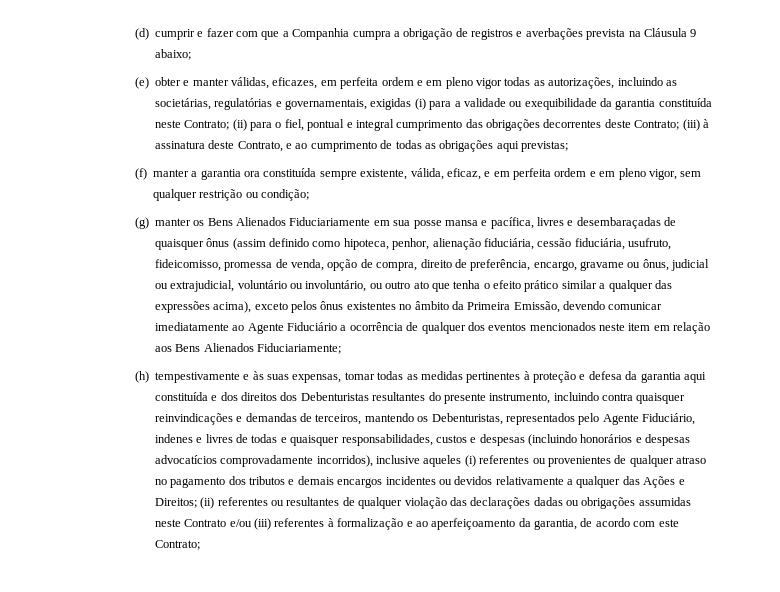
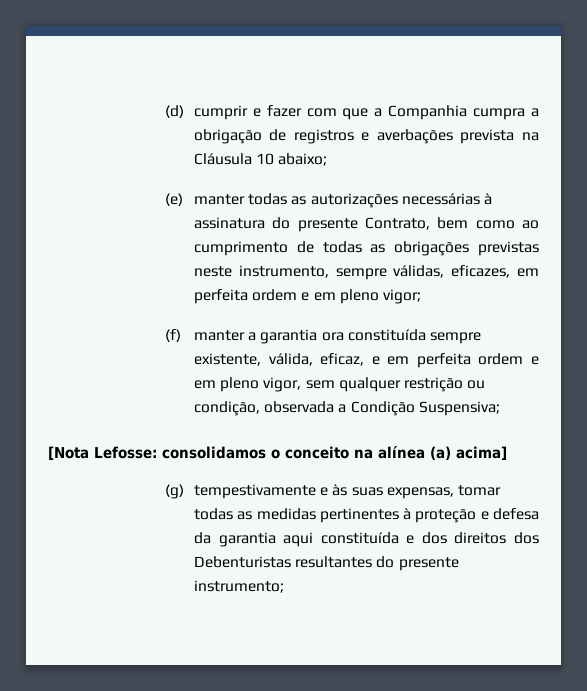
[690,29,697,37] 9 -> [256,153,275,165] 10
[154,77,229,86] obter e manter -> [193,193,492,208] [193,217,539,232] [193,241,539,256] [193,265,387,280] manter todas as autorizações necessárias à assinatura do presente Contrato, bem como ao cumprimento de todas as obrigações previstas neste instrumento, sempre
[476,77,677,89] [154,98,712,110] [154,119,709,131] [154,140,569,152] vigor todas as autorizações, incluindo as societárias, regulatórias e governamentais, exigidas (i) para a validade ou exequibilidade da garantia constituída neste Contrato; (ii) para o fiel, pontual e integral cumprimento das obrigações decorrentes deste Contrato; (iii) à assinatura deste Contrato, e ao cumprimento de todas as obrigações aqui previstas; -> [382,289,421,304] vigor;
[261,189,310,201] [134,217,677,229] [154,238,672,250] [154,259,710,271] [154,280,672,292] [154,301,663,313] [154,322,711,334] [154,343,342,354] [134,371,149,383] condição; // (g) manter os Bens Alienados Fiduciariamente em sua posse mansa e pacífica, livres e desembaraçadas de quaisquer ônus (assim definido como hipoteca, penhor, alienação fiduciária, cessão fiduciária, usufruto, fideicomisso, promessa de venda, opção de compra, direito de preferência, encargo, gravame ou ônus, judicial ou extrajudicial, voluntário ou involuntário, ou outro ato que tenha o efeito prático similar a qualquer das expressões acima), exceto pelos ônus existentes no âmbito da Primeira Emissão, devendo comunicar imediatamente ao Agente Fiduciário a ocorrência de qualquer dos eventos mencionados neste item em relação aos Bens Alienados Fiduciariamente; // (h) -> [193,401,500,416] [48,446,507,460] [164,484,184,499] condição, observada a Condição Suspensiva; // [Nota Lefosse: consolidamos o conceito na alínea (a) acima] // (g)
[489,392,686,404] [154,413,696,425] [154,434,691,446] [154,455,707,467] [154,476,685,488] [154,497,691,509] [154,518,679,530] [154,540,200,550] instrumento, incluindo contra quaisquer reinvindicações e demandas de terceiros, mantendo os Debenturistas, representados pelo Agente Fiduciário, indenes e livres de todas e quaisquer responsabilidades, custos e despesas (incluindo honorários e despesas advocatícios comprovadamente incorridos), inclusive aqueles (i) referentes ou provenientes de qualquer atraso no pagamento dos tributos e demais encargos incidentes ou devidos relativamente a qualquer das Ações e Direitos; (ii) referentes ou resultantes de qualquer violação das declarações dadas ou obrigações assumidas neste Contrato e/ou (iii) referentes à formalização e ao aperfeiçoamento da garantia, de acordo com este Contrato; -> [193,580,284,593] instrumento;

